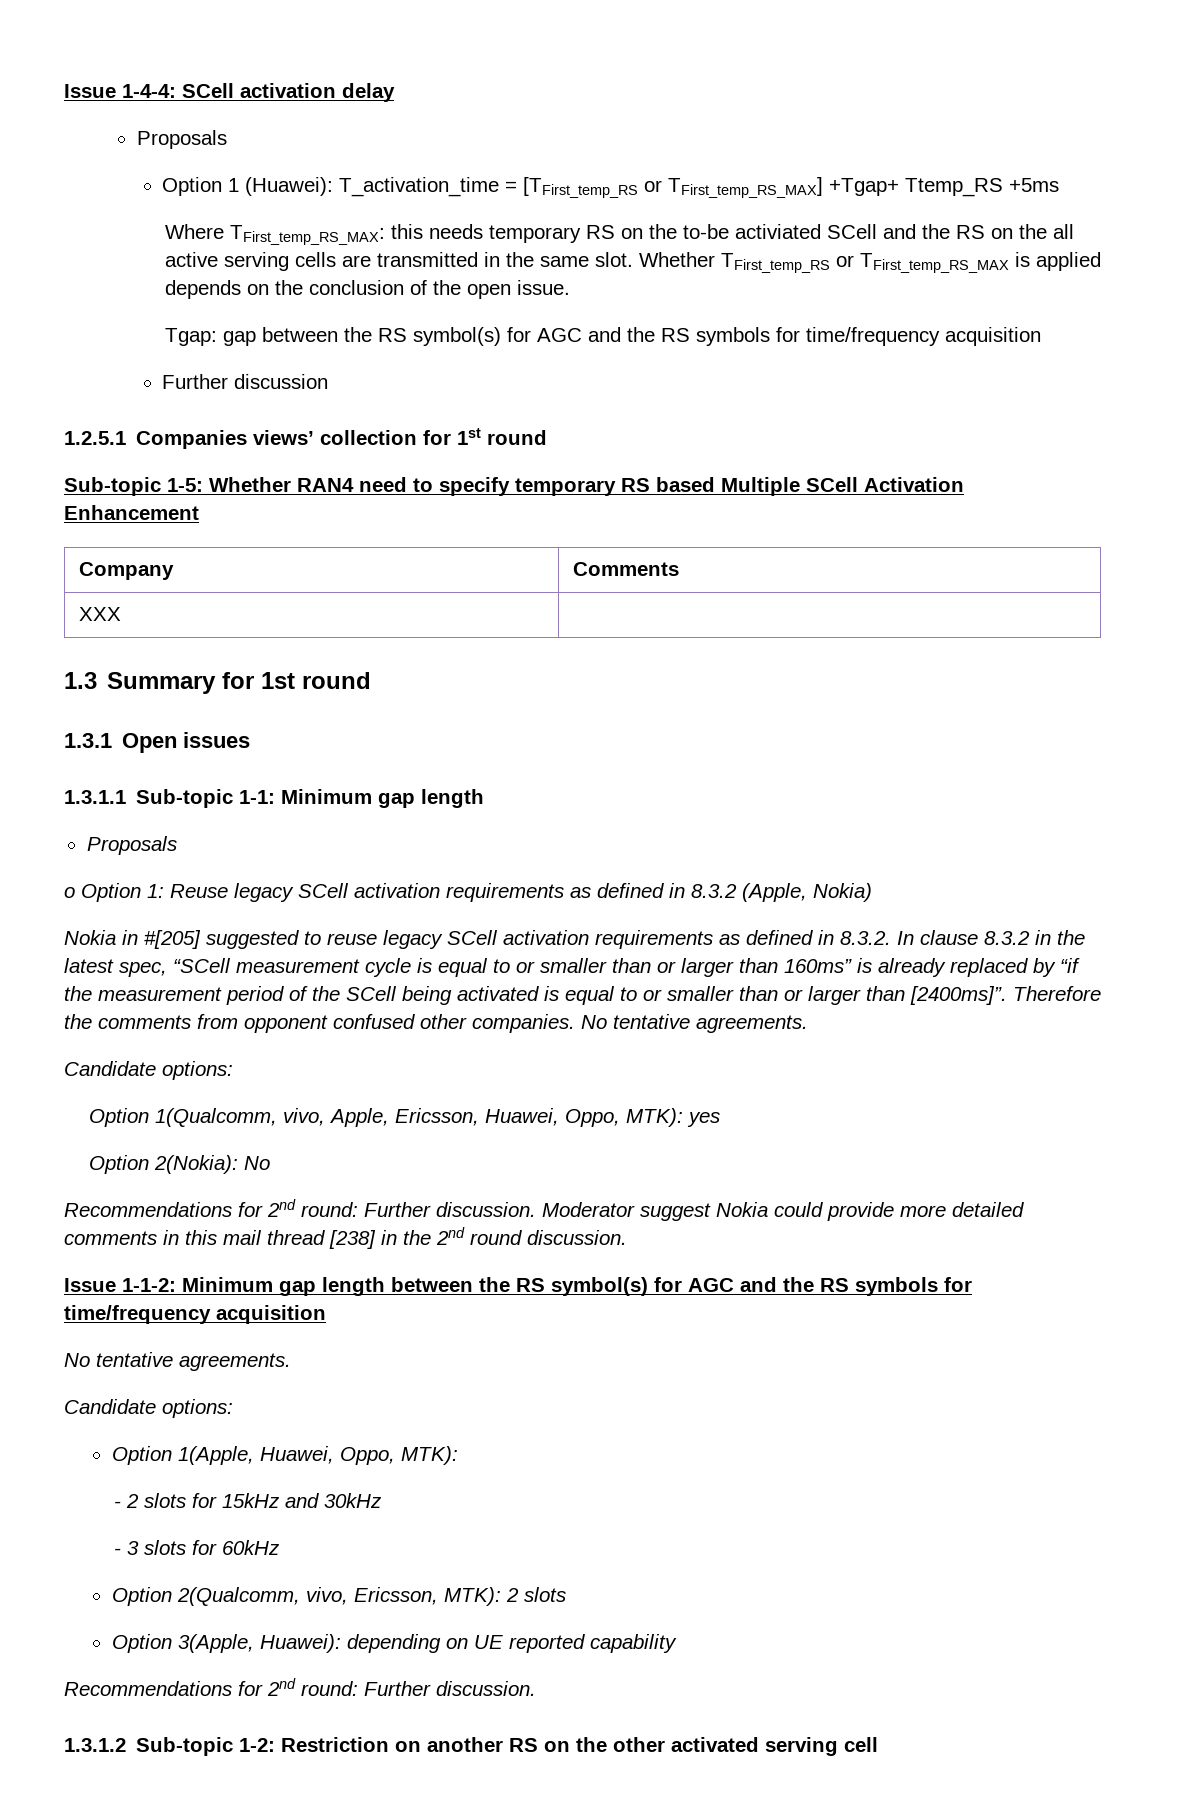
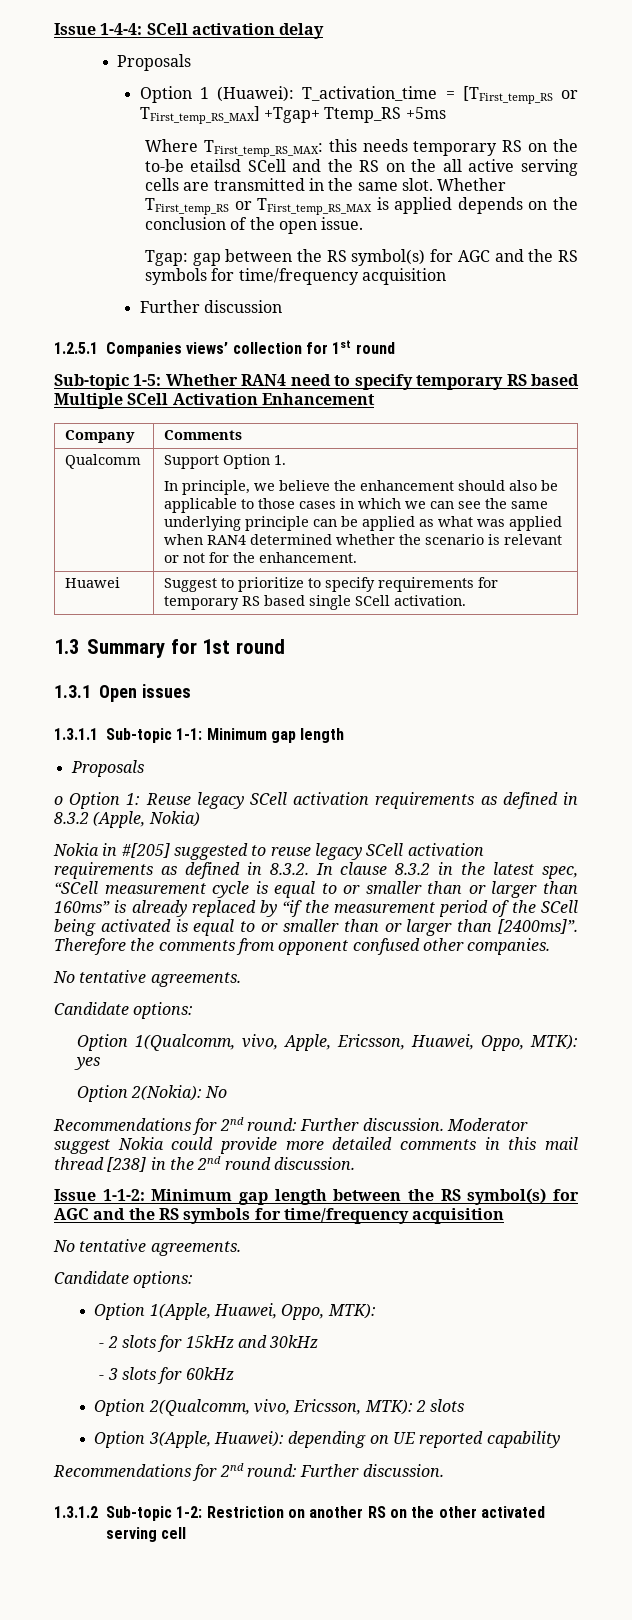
[734,224,821,239] activiated -> [190,159,242,172] etailsd
[79,607,122,621] XXX | -> [65,454,142,469] [164,454,287,469] [164,480,559,495] [164,498,549,513] [164,516,563,531] [164,534,563,545] [164,552,358,563] [65,577,121,588] [164,577,499,592] [164,595,467,610] Qualcomm | Support Option 1. // In principle, we believe the enhancement should also be applicable to those cases in which we can see the same underlying principle can be applied as what was applied when RAN4 determined whether the scenario is relevant or not for the enhancement. // Huawei | Suggest to prioritize to specify requirements for temporary RS based single SCell activation.
(575, 1023) none -> (551, 946) //

